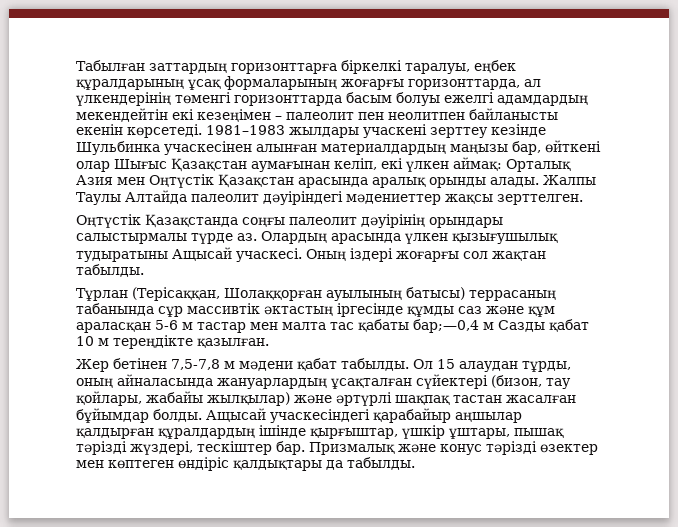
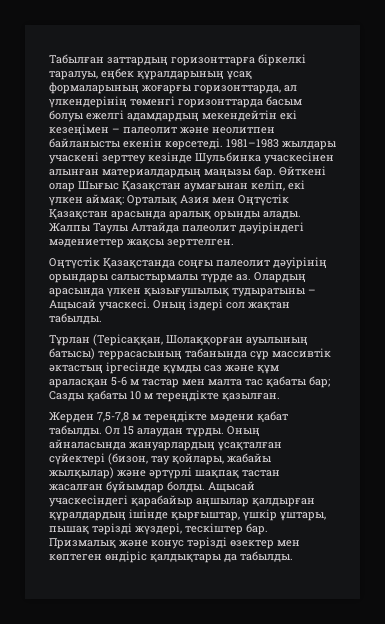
[358,112,384,120] пен -> [180,127,209,134] және
[512,140,601,155] бар, өйткені -> [254,166,326,178] бар. Өйткені
(168, 256) none -> [308,289,316,294] –
[396,251,459,262] жоғарғы -> (223, 305) none
[469,290,556,301] террасаның -> [98,351,182,360] террасасының
[413,319,589,333] бар;—0,4 м Сазды қабат -> [309,376,330,388] [49,390,127,401] бар; Сазды қабаты
[76,358,167,372] Жер бетінен -> [49,412,94,423] Жерден
(235, 365) none -> [144,411,207,423] тереңдікте
[522,361,571,372] [76,378,113,388] тұрды, оның -> [186,426,260,437] тұрды. Оның

